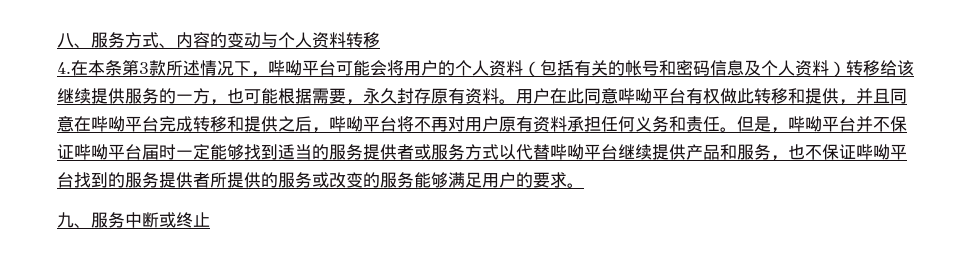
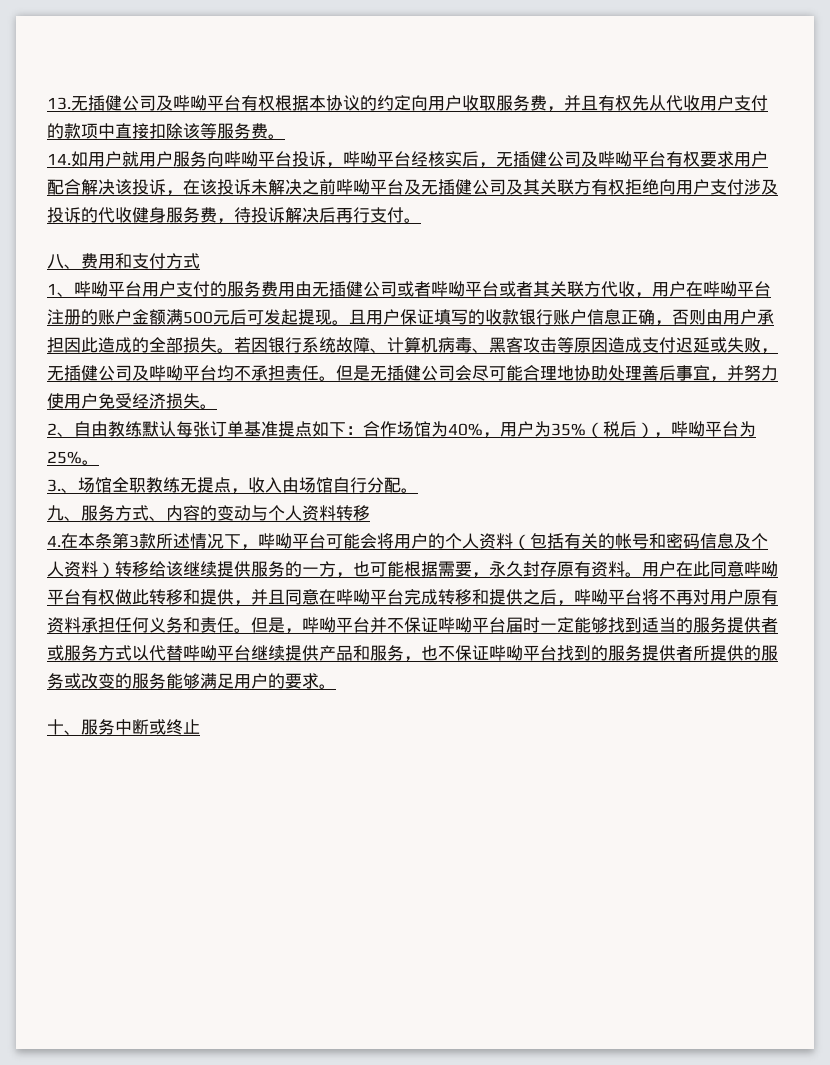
[57,32,74,48] 八 -> [47,95,768,112] [47,123,285,139] [47,151,768,168] [47,179,778,196] [47,207,421,224] [47,253,200,269] [47,281,771,298] [47,309,774,326] [47,337,778,354] [47,365,778,382] [47,393,217,409] [47,421,756,438] [47,451,99,465] [47,477,418,494] [47,505,64,521] 13.无插健公司及哔呦平台有权根据本协议的约定向用户收取服务费，并且有权先从代收用户支付的款项中直接扣除该等服务费。 // 14.如用户就用户服务向哔呦平台投诉，哔呦平台经核实后，无插健公司及哔呦平台有权要求用户配合解决该投诉，在该投诉未解决之前哔呦平台及无插健公司及其关联方有权拒绝向用户支付涉及投诉的代收健身服务费，待投诉解决后再行支付。 // 八、费用和支付方式 // 1、哔呦平台用户支付的服务费用由无插健公司或者哔呦平台或者其关联方代收，用户在哔呦平台注册的账户金额满500元后可发起提现。且用户保证填写的收款银行账户信息正确，否则由用户承担因此造成的全部损失。若因银行系统故障、计算机病毒、黑客攻击等原因造成支付迟延或失败，无插健公司及哔呦平台均不承担责任。但是无插健公司会尽可能合理地协助处理善后事宜，并努力使用户免受经济损失。 // 2、自由教练默认每张订单基准提点如下：合作场馆为40%，用户为35%（税后），哔呦平台为25%。 // 3.、场馆全职教练无提点，收入由场馆自行分配。 // 九
[57,212,74,228] 九 -> [47,719,64,735] 十

